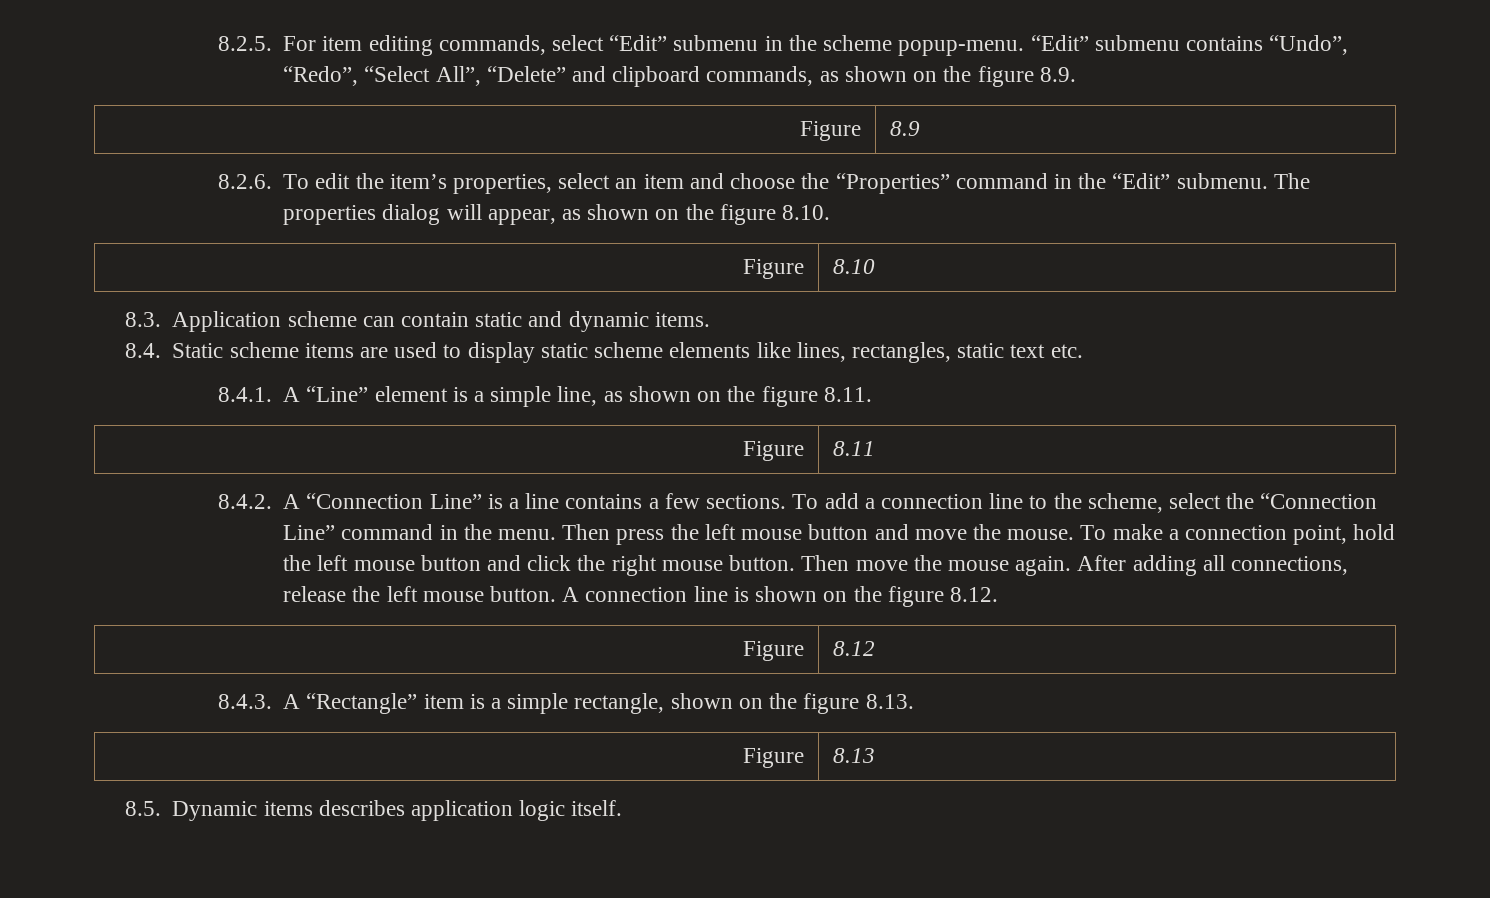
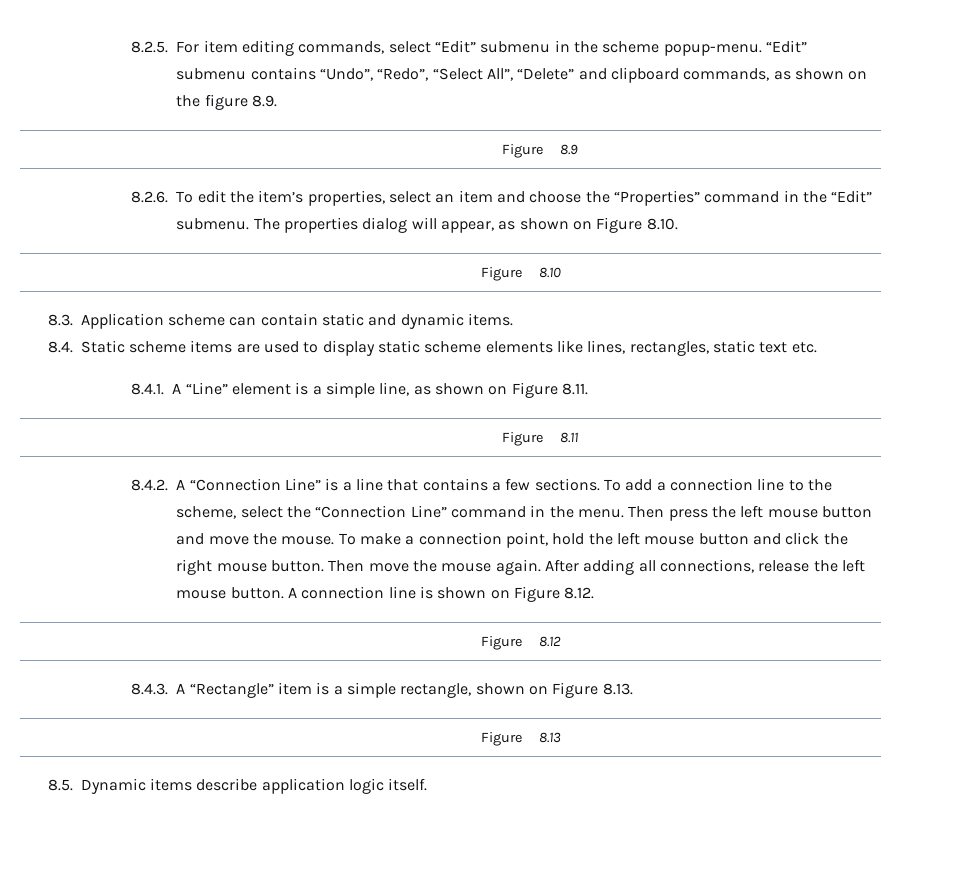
[685,204,776,225] the figure -> [596,217,643,233] Figure
[727,386,818,407] the figure -> [511,382,558,398] Figure
(560, 501) none -> [387,479,419,491] that
[853,586,944,607] the figure -> [513,586,560,602] Figure
[769,693,860,714] the figure -> [552,682,599,698] Figure
[318,800,405,816] describes -> [196,778,258,791] describe

